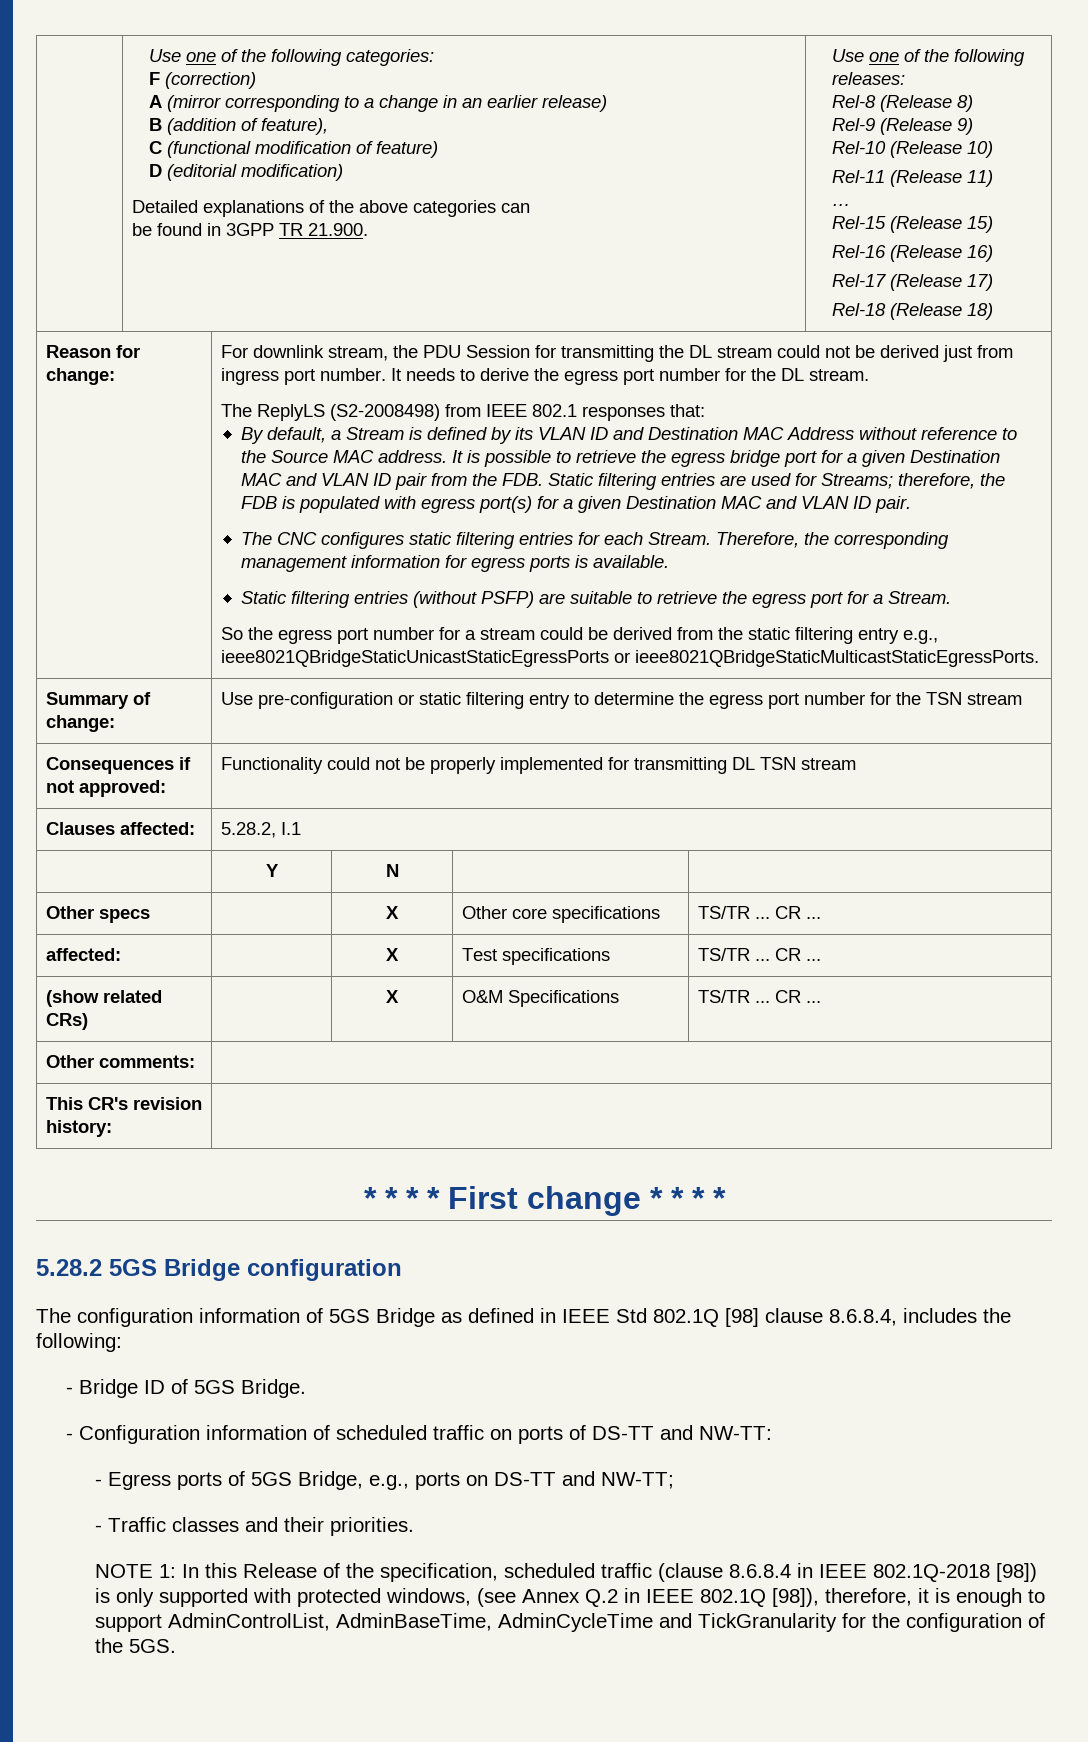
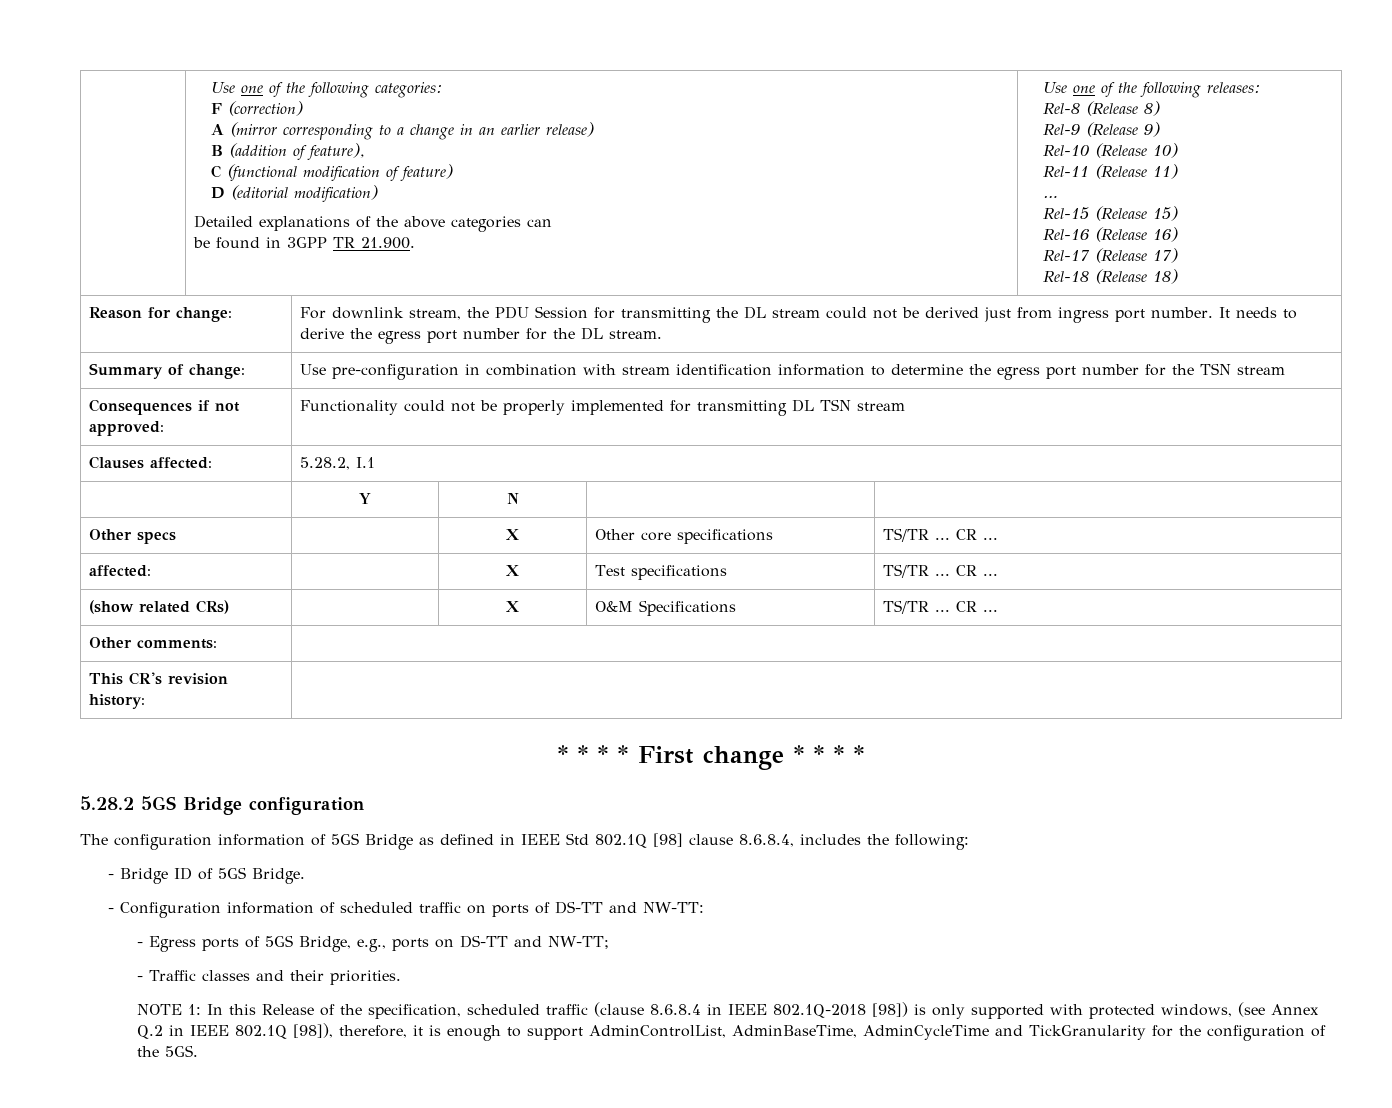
[220,404,705,421] [241,427,1018,444] [241,450,1001,467] [241,473,1006,490] [241,496,912,513] [241,532,950,549] [241,555,670,572] [241,591,952,608] [220,627,938,644] [220,650,1039,667] // The ReplyLS (S2-2008498) from IEEE 802.1 responses that: // By default, a Stream is defined by its VLAN ID and Destination MAC Address without reference to the Source MAC address. It is possible to retrieve the egress bridge port for a given Destination MAC and VLAN ID pair from the FDB. Static filtering entries are used for Streams; therefore, the FDB is populated with egress port(s) for a given Destination MAC and VLAN ID pair. // The CNC configures static filtering entries for each Stream. Therefore, the corresponding management information for egress ports is available. // Static filtering entries (without PSFP) are suitable to retrieve the egress port for a Stream. // So the egress port number for a stream could be derived from the static filtering entry e.g., ieee8021QBridgeStaticUnicastStaticEgressPorts or ieee8021QBridgeStaticMulticastStaticEgressPorts. -> (663, 334) none
[397,692,570,709] or static filtering entry -> [465,364,866,376] in combination with stream identification information

